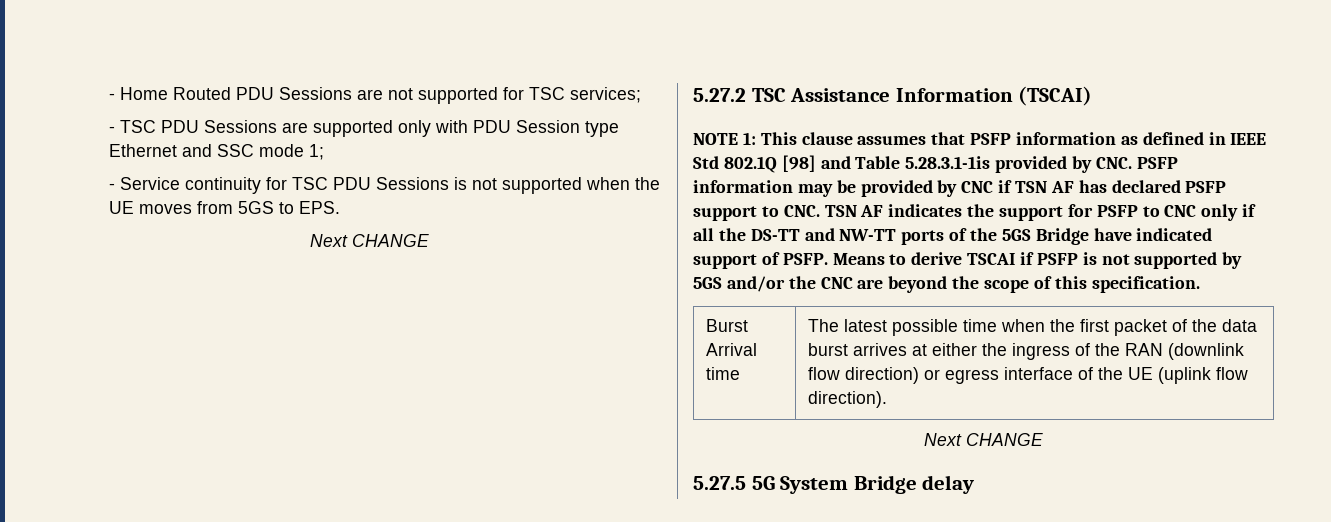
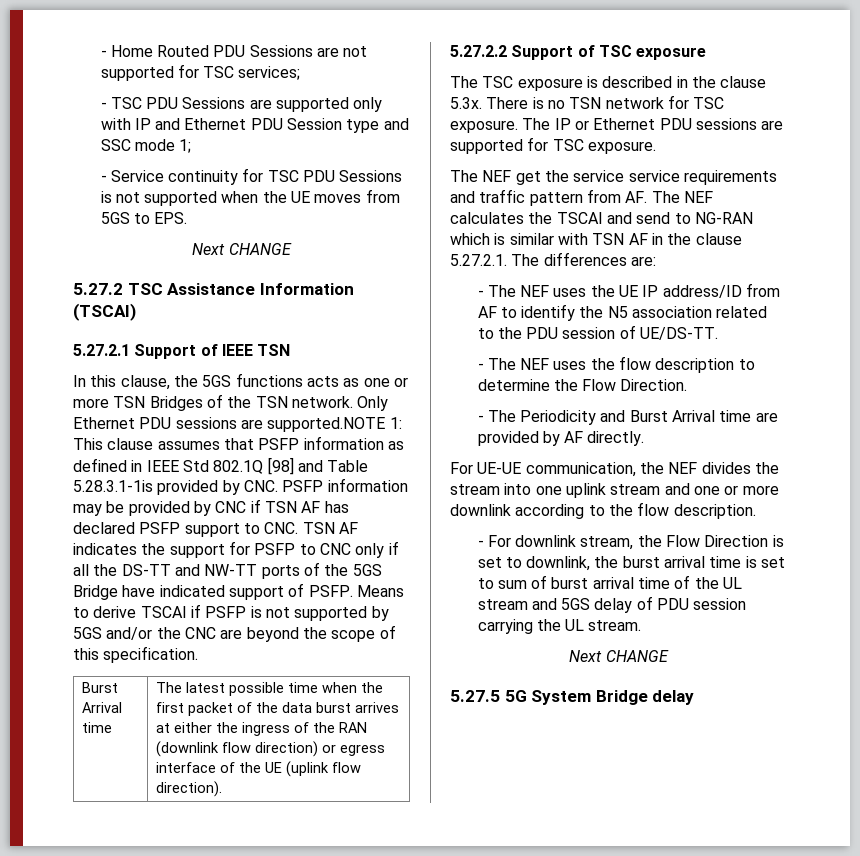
(468, 126) none -> [134,118,247,130] IP and Ethernet
[108,144,177,157] Ethernet -> (380, 126) none
[693,133,738,145] NOTE -> [73,344,291,359] [73,373,408,390] [73,394,389,411] [73,417,386,432] 5.27.2.1 Support of IEEE TSN // In this clause, the 5GS functions acts as one or more TSN Bridges of the TSN network. Only Ethernet PDU sessions are supported.NOTE
(887, 399) none -> [450,45,707,60] [450,76,767,91] [450,95,725,109] [450,118,784,133] [450,137,656,154] [450,170,777,185] [450,189,713,206] [450,212,753,224] [450,233,742,245] [450,252,656,266] [477,283,781,298] [477,304,768,321] [477,325,719,340] [477,356,755,373] [477,379,688,391] [477,410,778,425] [477,431,645,446] [450,462,779,477] [450,483,779,498] [450,502,756,519] [477,535,784,550] [477,556,786,571] [477,575,743,589] [477,596,747,613] [477,619,642,634] // 5.27.2.2 Support of TSC exposure // The TSC exposure is described in the clause 5.3x. There is no TSN network for TSC exposure. The IP or Ethernet PDU sessions are supported for TSC exposure. // The NEF get the service service requirements and traffic pattern from AF. The NEF calculates the TSCAI and send to NG-RAN which is similar with TSN AF in the clause 5.27.2.1. The differences are: // - The NEF uses the UE IP address/ID from AF to identify the N5 association related to the PDU session of UE/DS-TT. // - The NEF uses the flow description to determine the Flow Direction. // - The Periodicity and Burst Arrival time are provided by AF directly. // For UE-UE communication, the NEF divides the stream into one uplink stream and one or more downlink according to the flow description. // - For downlink stream, the Flow Direction is set to downlink, the burst arrival time is set to sum of burst arrival time of the UL stream and 5GS delay of PDU session carrying the UL stream.

